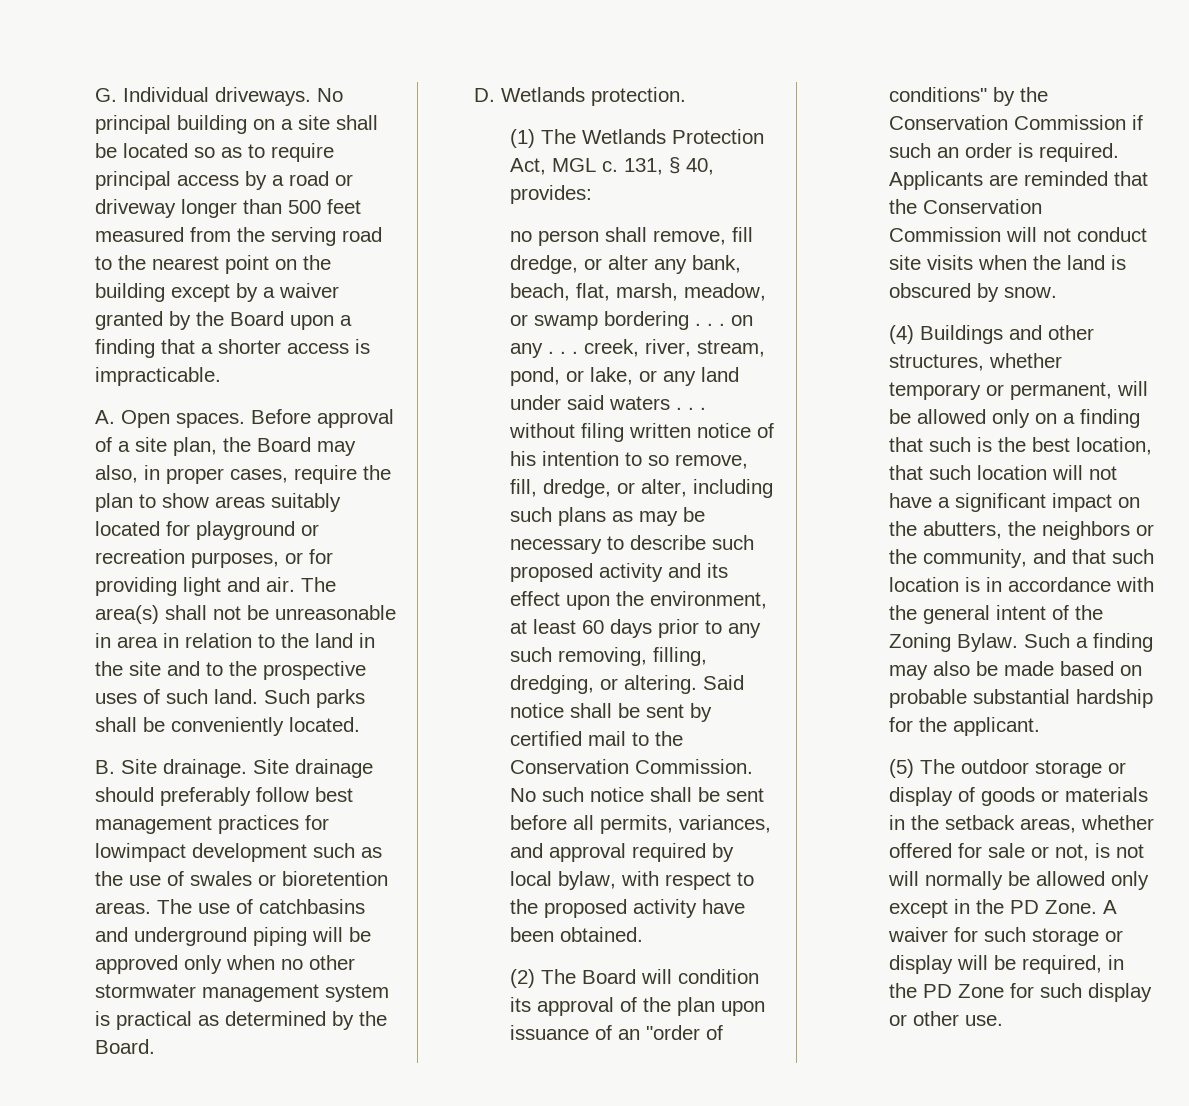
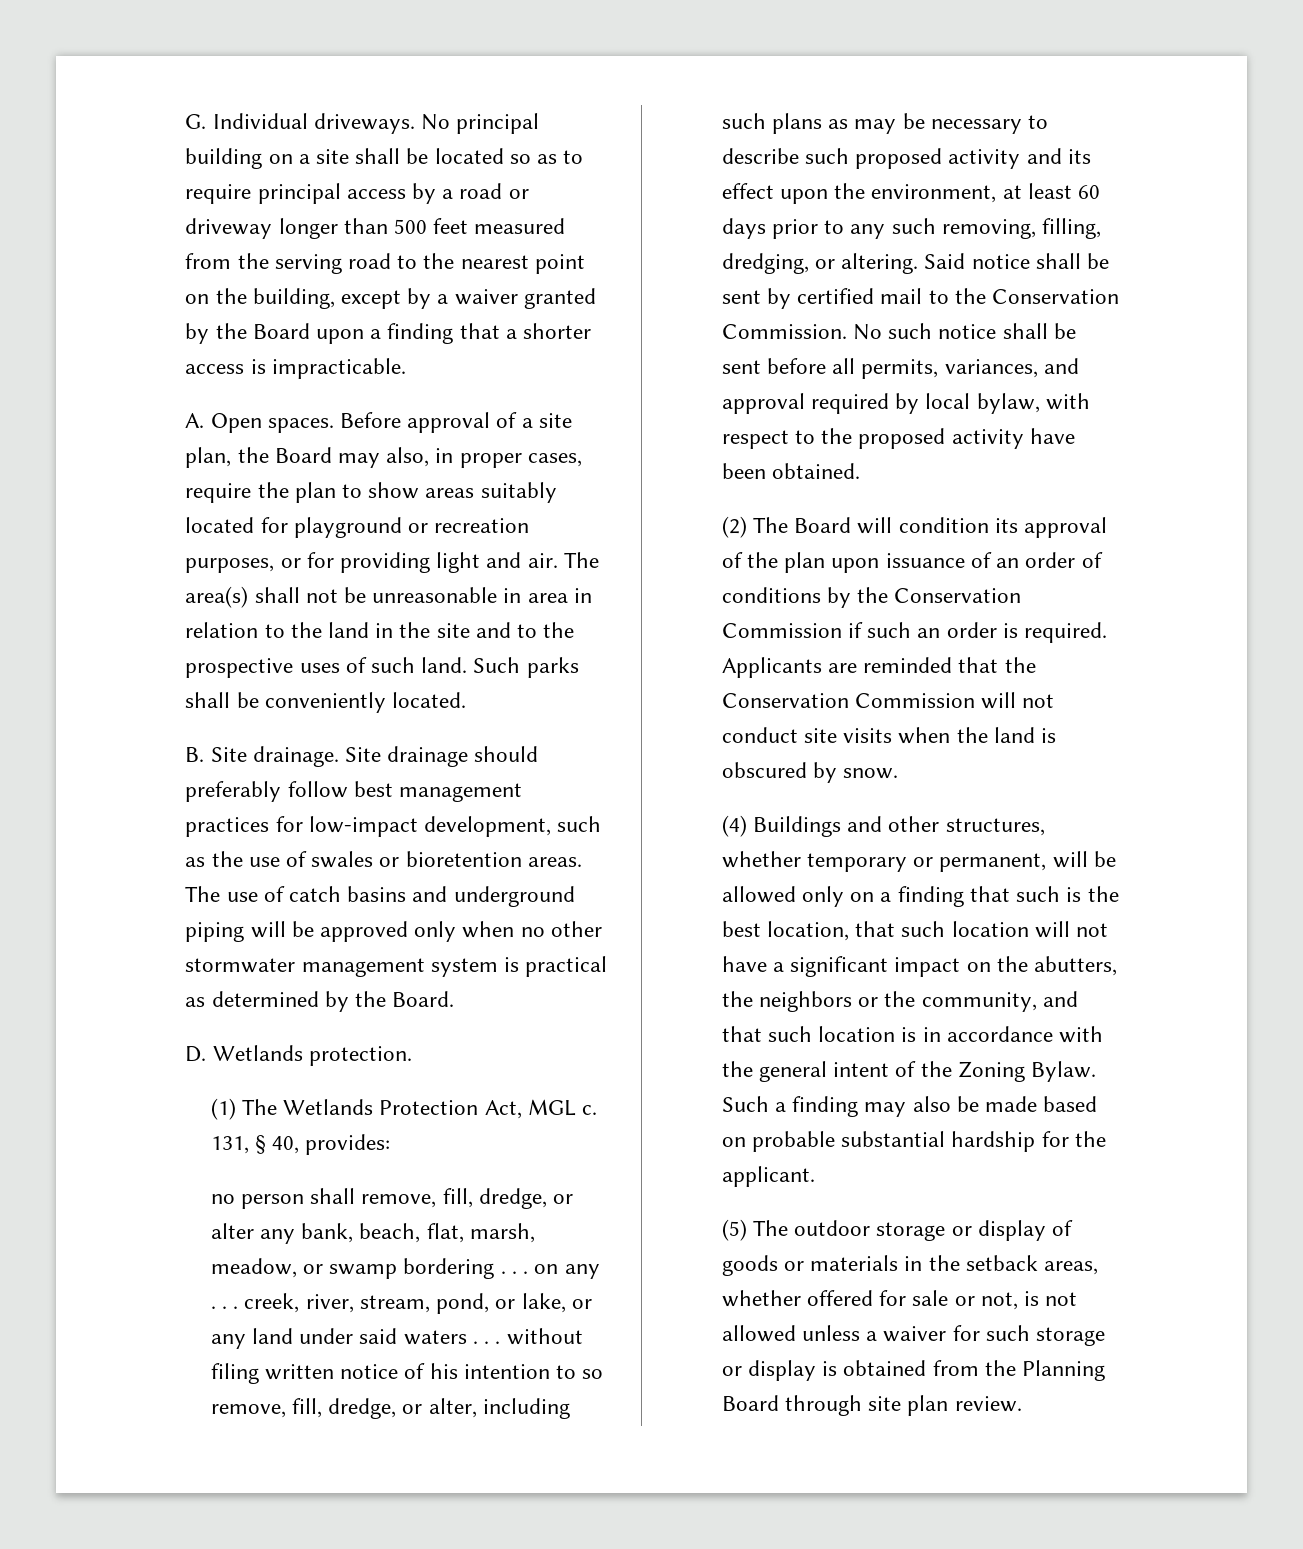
[94,283,165,302] building -> [252,288,335,309] building,
[94,843,307,862] lowimpact development -> [308,816,552,837] low-impact development,
[258,899,365,914] catchbasins -> [289,886,407,902] catch basins
[732,227,754,242] fill -> [442,1188,473,1208] fill,
[646,1025,724,1040] [889,87,988,102] "order of conditions" -> [1025,552,1103,568] [721,587,821,603] order of conditions
[888,871,1150,890] [889,899,1118,918] will normally be allowed only except in the PD Zone. A -> [721,1325,878,1342] allowed unless a
[957,955,1125,974] [889,983,1153,1002] [889,1011,1004,1026] will be required, in the PD Zone for such display or other use. -> [822,1360,1106,1381] [721,1395,1022,1416] is obtained from the Planning Board through site plan review.

